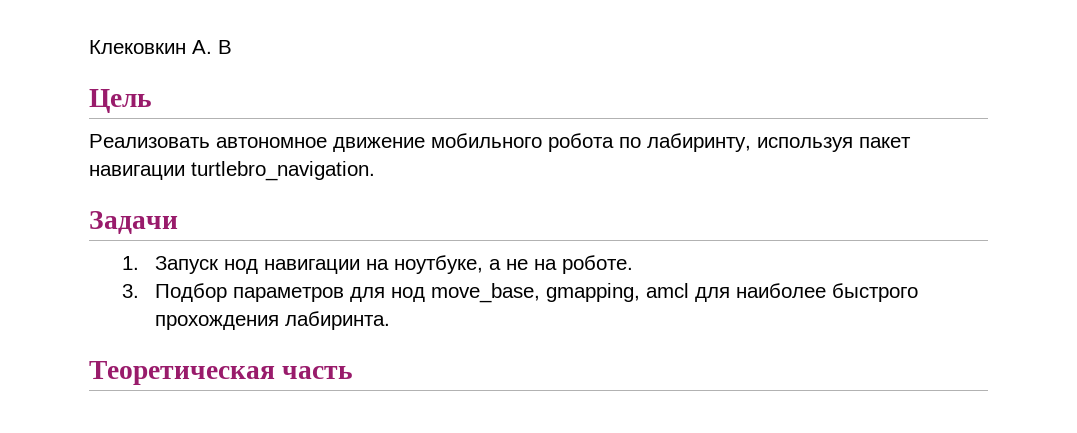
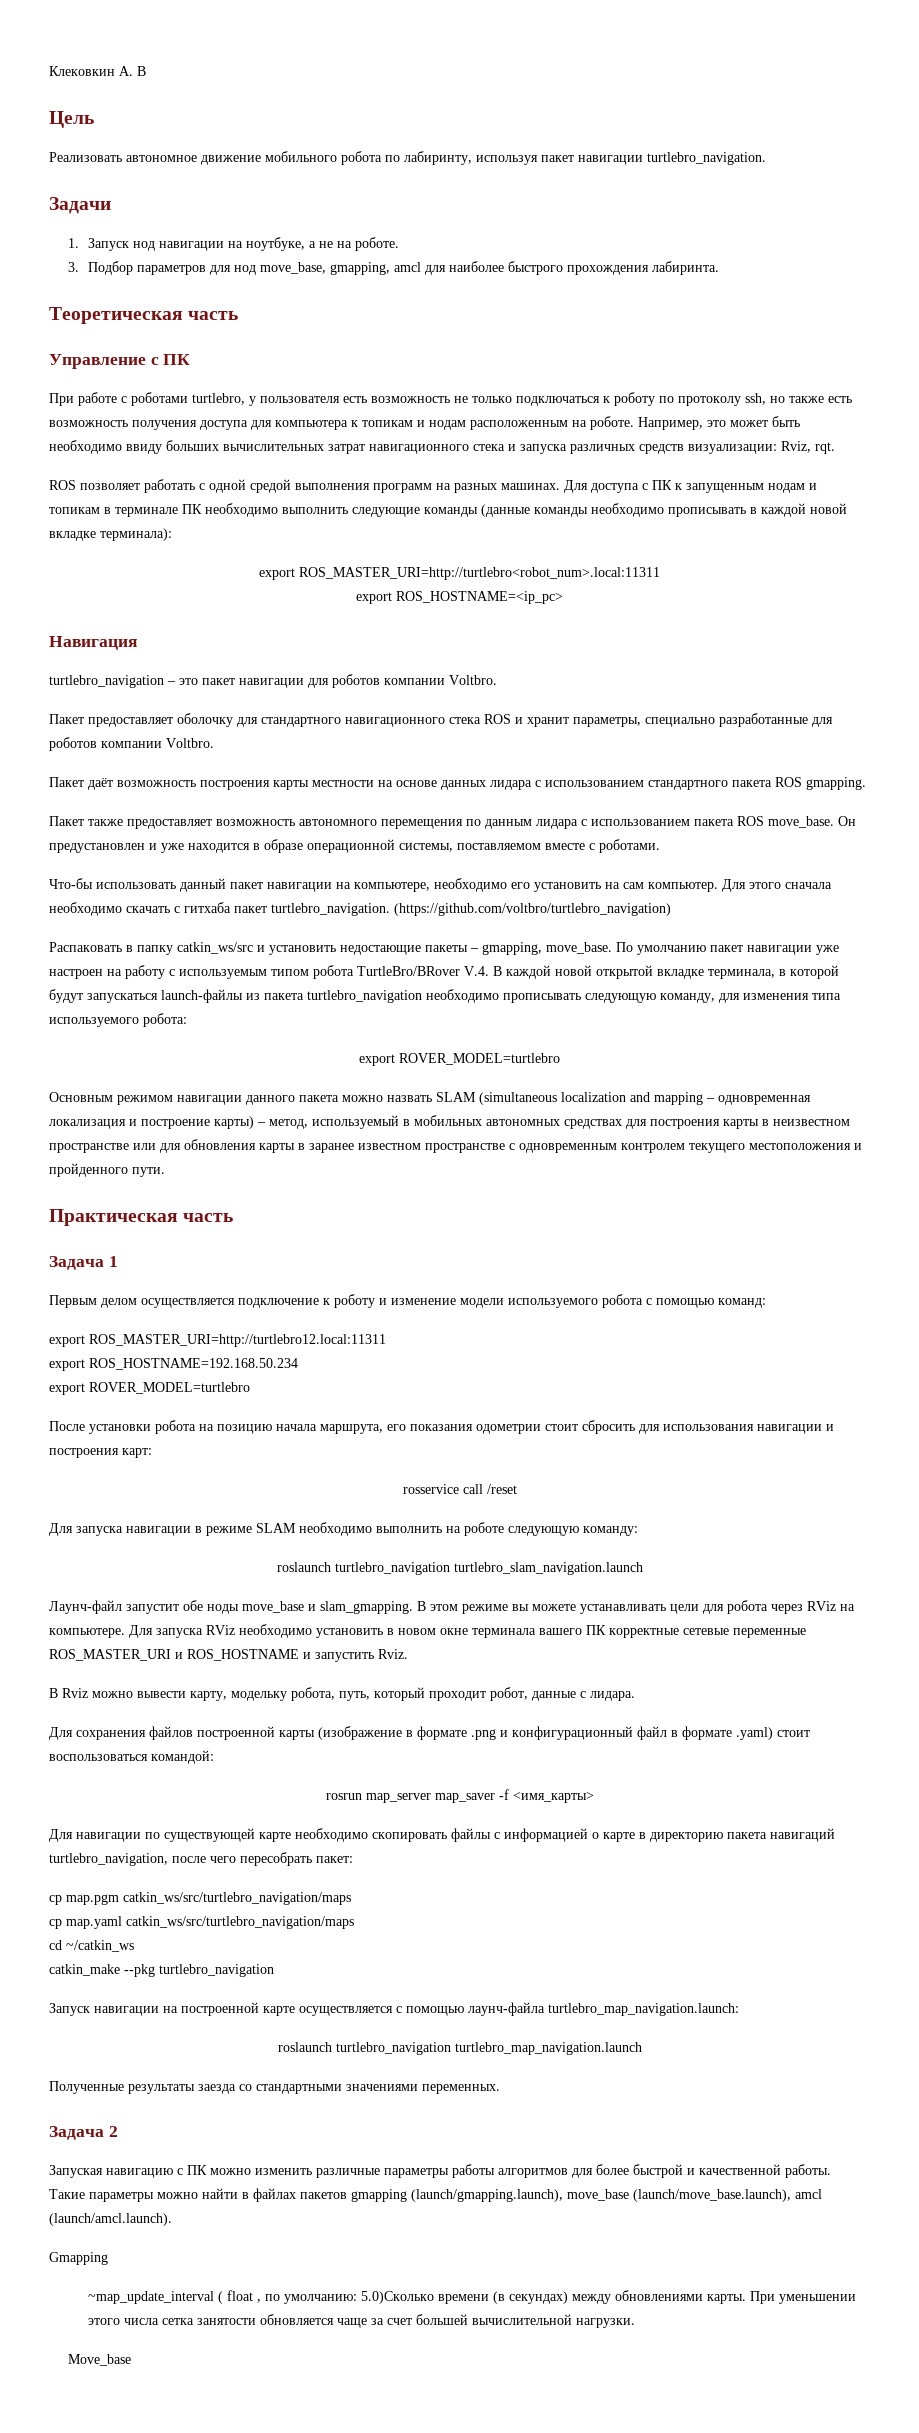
(354, 372) none -> [49,354,191,369] [49,392,852,406] [49,416,800,430] [49,440,835,454] [49,479,817,493] [49,503,847,517] [49,528,172,541] [259,567,660,580] [356,591,563,604] [49,636,137,650] [49,674,497,688] [49,713,833,727] [49,737,214,751] [49,777,866,790] [49,816,856,829] [49,839,660,853] [49,878,832,892] [49,902,671,916] [49,942,839,955] [49,965,839,979] [49,989,841,1003] [49,1013,187,1027] [359,1053,560,1066] [49,1092,811,1105] [49,1115,850,1129] [49,1139,862,1153] [49,1163,165,1177] [49,1209,234,1226] [49,1256,118,1270] [49,1294,766,1308] [49,1334,386,1347] [49,1358,298,1371] [49,1382,250,1395] [49,1420,834,1434] [49,1448,152,1458] [402,1484,517,1494] [49,1522,638,1536] [276,1562,643,1575] [49,1600,855,1614] [49,1624,806,1638] [49,1649,408,1662] [49,1687,635,1701] [49,1726,810,1740] [49,1750,214,1764] [325,1789,594,1803] [49,1828,835,1842] [49,1852,353,1866] [49,1892,351,1905] [49,1916,354,1929] [49,1940,134,1952] [49,1964,274,1977] [49,2002,739,2016] [277,2042,642,2055] [49,2081,500,2094] [49,2126,118,2140] [49,2164,831,2178] [49,2188,822,2202] [49,2213,172,2226] [49,2252,108,2265] [87,2290,856,2304] [87,2314,635,2328] [68,2354,132,2366] // Управление с ПК // При работе с роботами turtlebro, у пользователя есть возможность не только подключаться к роботу по протоколу ssh, но также есть возможность получения доступа для компьютера к топикам и нодам расположенным на роботе. Например, это может быть необходимо ввиду больших вычислительных затрат навигационного стека и запуска различных средств визуализации: Rviz, rqt. // ROS позволяет работать с одной средой выполнения программ на разных машинах. Для доступа с ПК к запущенным нодам и топикам в терминале ПК необходимо выполнить следующие команды (данные команды необходимо прописывать в каждой новой вкладке терминала): // export ROS_MASTER_URI=http://turtlebro<robot_num>.local:11311 // export ROS_HOSTNAME=<ip_pc> // Навигация // turtlebro_navigation – это пакет навигации для роботов компании Voltbro. // Пакет предоставляет оболочку для стандартного навигационного стека ROS и хранит параметры, специально разработанные для роботов компании Voltbro. // Пакет даёт возможность построения карты местности на основе данных лидара с использованием стандартного пакета ROS gmapping. // Пакет также предоставляет возможность автономного перемещения по данным лидара с использованием пакета ROS move_base. Он предустановлен и уже находится в образе операционной системы, поставляемом вместе с роботами. // Что-бы использовать данный пакет навигации на компьютере, необходимо его установить на сам компьютер. Для этого сначала необходимо скачать с гитхаба пакет turtlebro_navigation. (https://github.com/voltbro/turtlebro_navigation) // Распаковать в папку catkin_ws/src и установить недостающие пакеты – gmapping, move_base. По умолчанию пакет навигации уже настроен на работу с используемым типом робота TurtleBro/BRover V.4. В каждой новой открытой вкладке терминала, в которой будут запускаться launch-файлы из пакета turtlebro_navigation необходимо прописывать следующую команду, для изменения типа используемого робота: // export ROVER_MODEL=turtlebro // Основным режимом навигации данного пакета можно назвать SLAM (simultaneous localization and mapping – одновременная локализация и построение карты) – метод, используемый в мобильных автономных средствах для построения карты в неизвестном пространстве или для обновления карты в заранее известном пространстве с одновременным контролем текущего местоположения и пройденного пути. // Практическая часть // Задача 1 // Первым делом осуществляется подключение к роботу и изменение модели используемого робота с помощью команд: // export ROS_MASTER_URI=http://turtlebro12.local:11311 // export ROS_HOSTNAME=192.168.50.234 // export ROVER_MODEL=turtlebro // После установки робота на позицию начала маршрута, его показания одометрии стоит сбросить для использования навигации и построения карт: // rosservice call /reset // Для запуска навигации в режиме SLAM необходимо выполнить на роботе следующую команду: // roslaunch turtlebro_navigation turtlebro_slam_navigation.launch // Лаунч-файл запустит обе ноды move_base и slam_gmapping. В этом режиме вы можете устанавливать цели для робота через RViz на компьютере. Для запуска RViz необходимо установить в новом окне терминала вашего ПК корректные сетевые переменные ROS_MASTER_URI и ROS_HOSTNAME и запустить Rviz. // В Rviz можно вывести карту, модельку робота, путь, который проходит робот, данные с лидара. // Для сохранения файлов построенной карты (изображение в формате .png и конфигурационный файл в формате .yaml) стоит воспользоваться командой: // rosrun map_server map_saver -f <имя_карты> // Для навигации по существующей карте необходимо скопировать файлы с информацией о карте в директорию пакета навигаций turtlebro_navigation, после чего пересобрать пакет: // cp map.pgm catkin_ws/src/turtlebro_navigation/maps // cp map.yaml catkin_ws/src/turtlebro_navigation/maps // cd ~/catkin_ws // catkin_make --pkg turtlebro_navigation // Запуск навигации на построенной карте осуществляется с помощью лаунч-файла turtlebro_map_navigation.launch: // roslaunch turtlebro_navigation turtlebro_map_navigation.launch // Полученные результаты заезда со стандартными значениями переменных. // Задача 2 // Запуская навигацию с ПК можно изменить различные параметры работы алгоритмов для более быстрой и качественной работы. Такие параметры можно найти в файлах пакетов gmapping (launch/gmapping.launch), move_base (launch/move_base.launch), amcl (launch/amcl.launch). // Gmapping // ~map_update_interval ( float , по умолчанию: 5.0)Сколько времени (в секундах) между обновлениями карты. При уменьшении этого числа сетка занятости обновляется чаще за счет большей вычислительной нагрузки. // Move_base

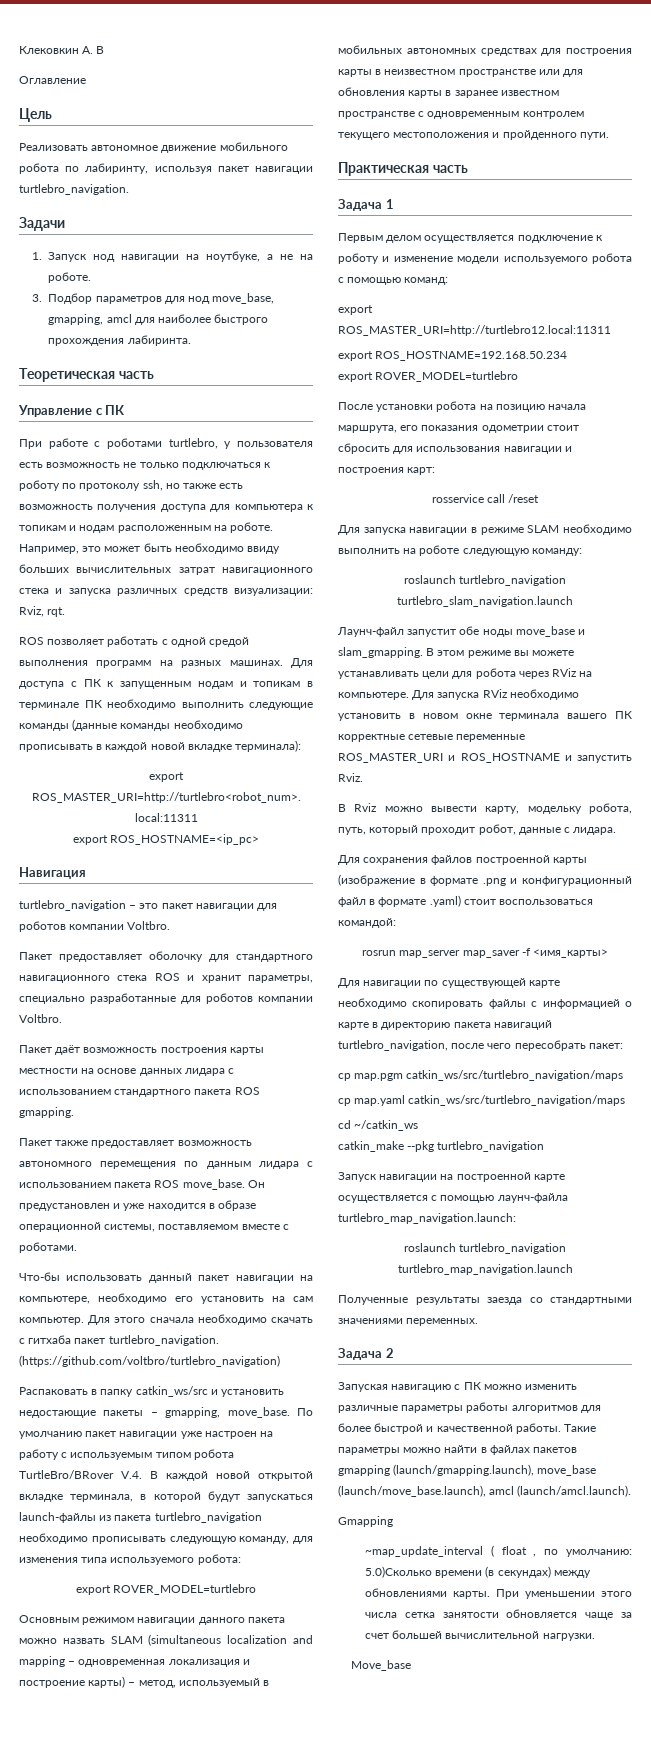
(146, 71) none -> [19,76,86,84] // Оглавление

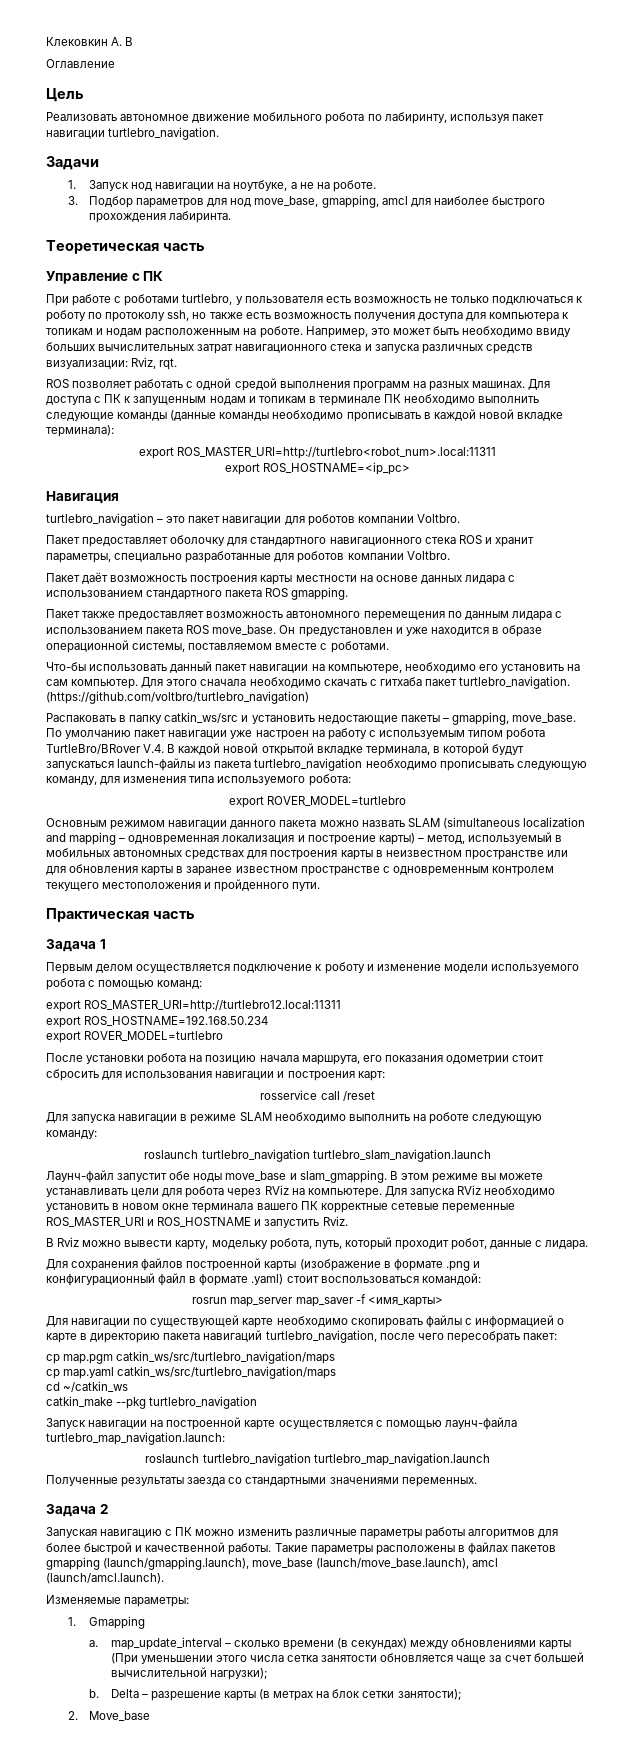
[403,1445,478,1453] можно найти -> [375,1545,455,1555] расположены
[338,1516,393,1527] [364,1545,632,1557] [364,1566,432,1578] Gmapping // ~map_update_interval ( float , по умолчанию: 5.0)Сколько -> [46,1595,190,1607] [67,1616,146,1629] [89,1637,280,1650] Изменяемые параметры: // 1. Gmapping // a. map_update_interval – сколько
[452,1589,519,1599] карты. При -> [539,1640,572,1650] [110,1653,138,1665] карты (При
[542,1633,595,1641] нагрузки. // -> [209,1668,267,1680] [89,1689,461,1701] [67,1711,78,1720] нагрузки); // b. Delta – разрешение карты (в метрах на блок сетки занятости); // 2.

